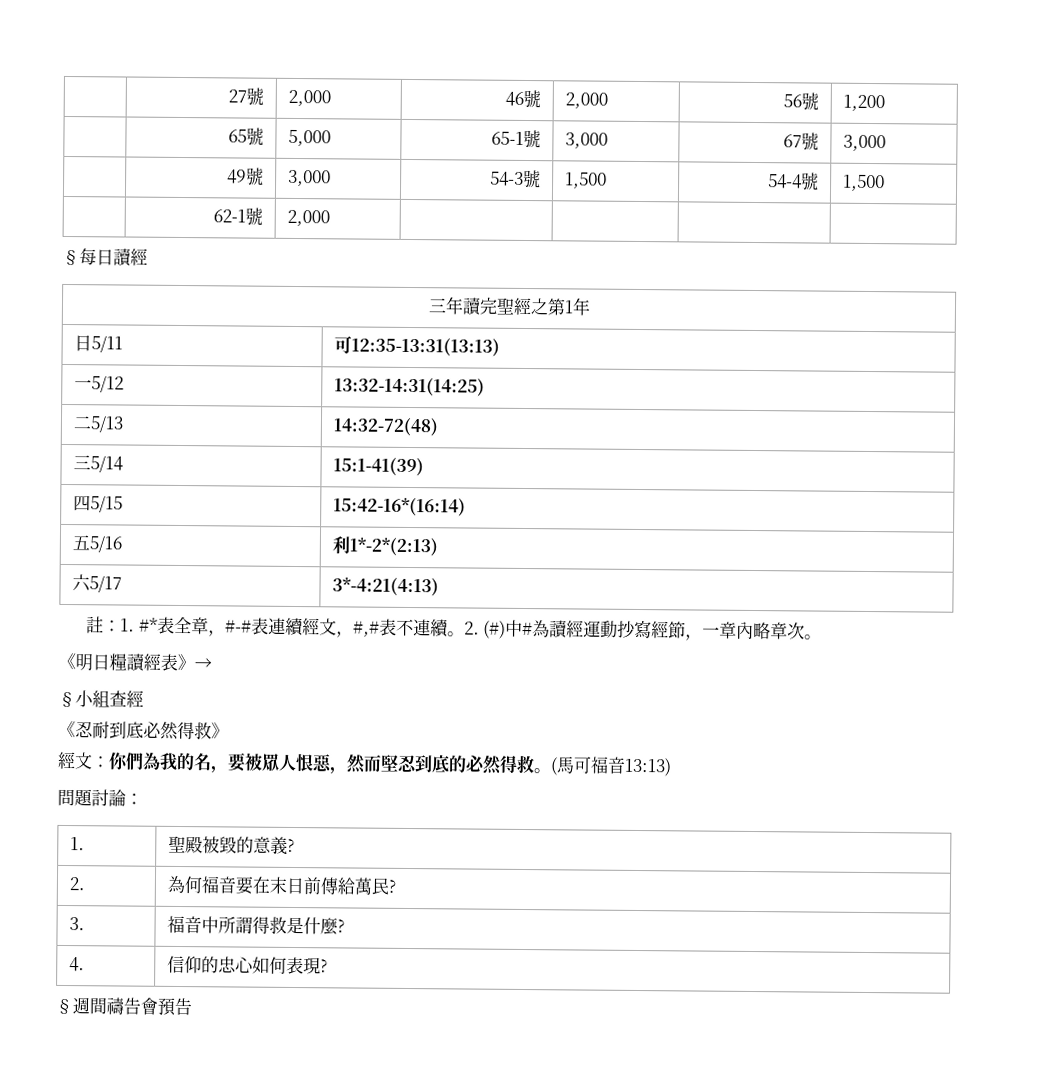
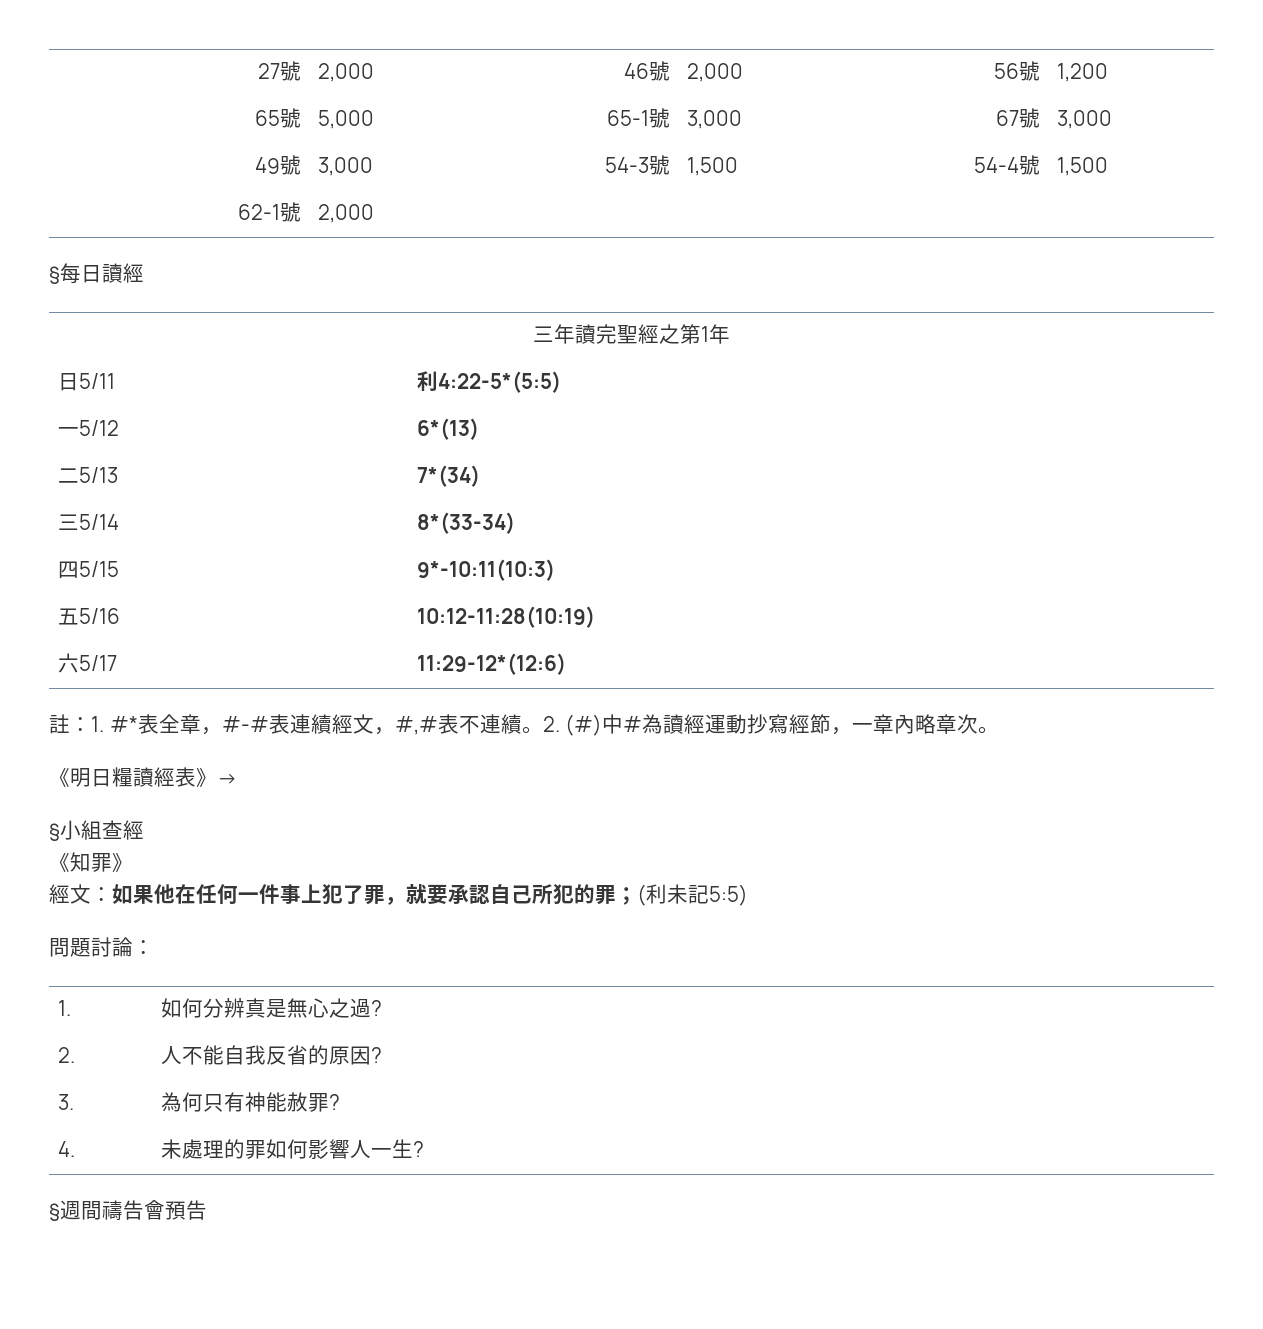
[333,335,500,357] 可12:35-13:31(13:13) -> [416,371,561,393] 利4:22-5*(5:5)
[333,377,485,397] 13:32-14:31(14:25) -> [416,418,479,440] 6*(13)
[332,417,439,437] 14:32-72(48) -> [416,465,480,487] 7*(34)
[332,457,424,477] 15:1-41(39) -> [416,512,515,534] 8*(33-34)
[332,496,466,517] 15:42-16*(16:14) -> [416,559,555,581] 9*-10:11(10:3)
[331,536,438,557] 利1*-2*(2:13) -> [416,606,595,628] 10:12-11:28(10:19)
[331,576,439,597] 3*-4:21(4:13) -> [416,653,566,675] 11:29-12*(12:6)
[75,721,229,740] [57,751,672,777] [57,788,143,807] [69,837,85,851] [167,835,295,855] [68,877,85,891] [166,875,396,895] [68,917,85,931] [166,915,345,936] [68,957,85,972] [166,955,321,975] 忍耐到底必然得救》 // 經文：你們為我的名，要被眾人恨惡，然而堅忍到底的必然得救。(馬可福音13:13) // 問題討論： // 1. | 聖殿被毀的意義? // 2. | 為何福音要在末日前傳給萬民? // 3. | 福音中所謂得救是什麼? // 4. | 信仰的忠心如何表現 -> [70,852,133,872] [49,884,748,906] [49,937,154,957] [57,1000,71,1016] [160,998,382,1018] [57,1047,75,1063] [160,1045,382,1065] [57,1094,74,1110] [160,1092,340,1112] [57,1141,75,1157] [160,1139,413,1159] 知罪》 // 經文：如果他在任何一件事上犯了罪，就要承認自己所犯的罪；(利未記5:5) // 問題討論： // 1. | 如何分辨真是無心之過? // 2. | 人不能自我反省的原因? // 3. | 為何只有神能赦罪? // 4. | 未處理的罪如何影響人一生

